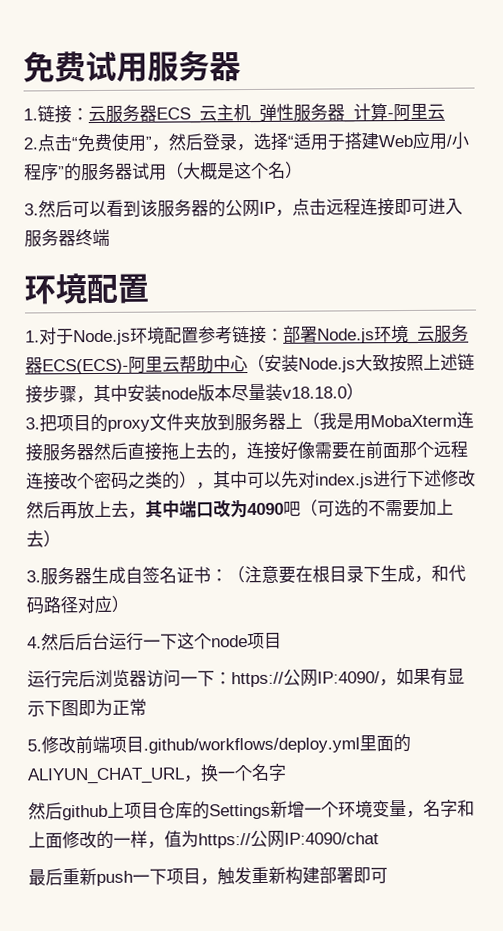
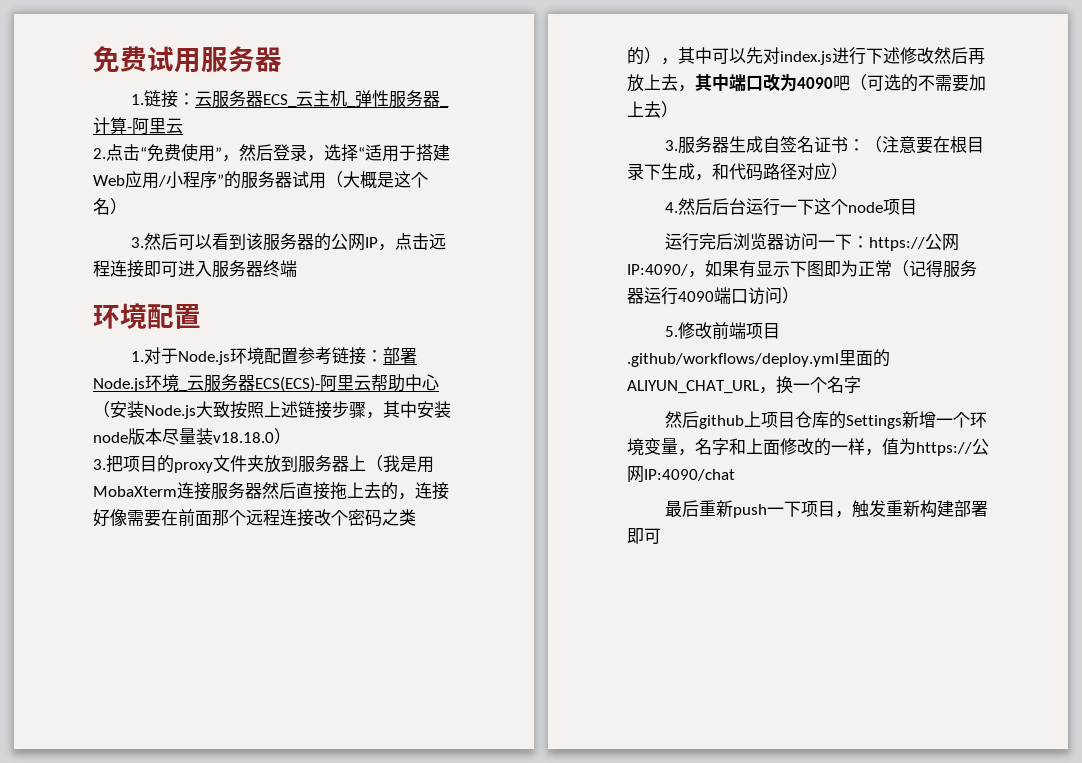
(147, 707) none -> [892,260,977,278] [627,287,799,305] （记得服务器运行4090端口访问）

